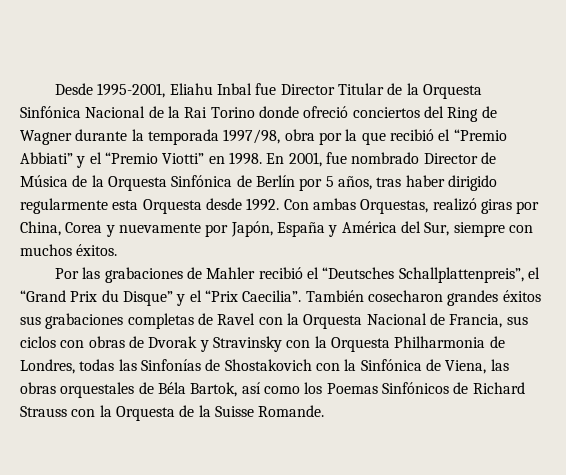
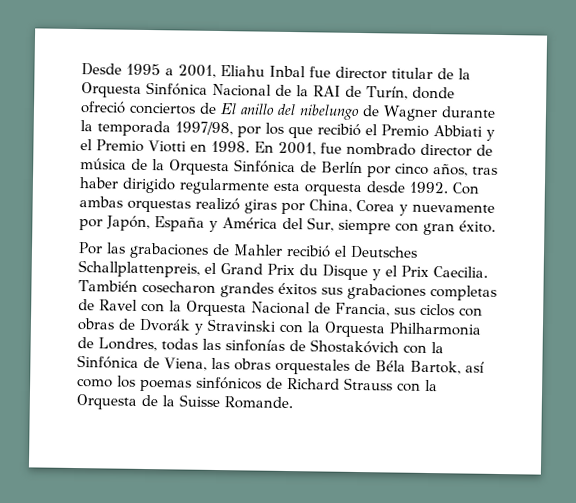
[97,83,166,98] 1995-2001, -> [126,63,216,78] 1995 a 2001,
[280,83,384,95] Director Titular -> [335,66,433,80] director titular
[184,106,479,122] Rai Torino donde ofreció conciertos del Ring -> [313,85,455,100] [80,101,360,120] RAI de Turín, donde ofreció conciertos de El anillo del nibelungo
[284,129,507,145] [20,152,205,168] obra por la que recibió el “Premio Abbiati” y el “Premio Viotti” -> [237,122,495,141] [80,139,187,153] por los que recibió el Premio Abbiati y el Premio Viotti
[423,152,496,164] [20,175,68,187] Director de Música -> [420,143,493,157] [80,158,127,170] director de música
[325,176,334,187] 5 -> [395,163,429,175] cinco
[142,199,202,214] Orquesta -> [304,183,362,197] orquesta
[360,199,429,214] Orquestas, -> [127,199,191,213] orquestas
[20,244,118,256] muchos éxitos. -> [423,220,496,236] gran éxito.
[322,267,540,283] [20,290,66,302] “Deutsches Schallplattenpreis”, el “Grand -> [350,245,418,259] [78,260,263,278] Deutsches Schallplattenpreis, el Grand
[122,290,302,306] Disque” y el “Prix Caecilia”. -> [322,264,488,281] Disque y el Prix Caecilia.
[148,336,282,352] Dvorak y Stravinsky -> [139,318,277,335] Dvorák y Stravinski
[140,359,312,371] Sinfonías de Shostakovich -> [225,339,399,354] sinfonías de Shostakóvich
[326,382,449,394] Poemas Sinfónicos -> [140,376,262,392] poemas sinfónicos

